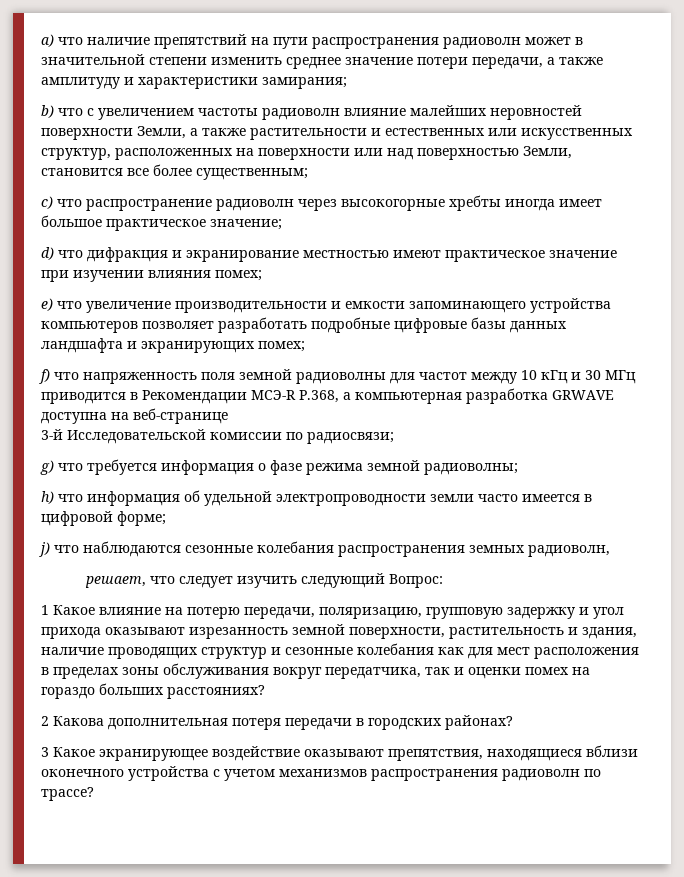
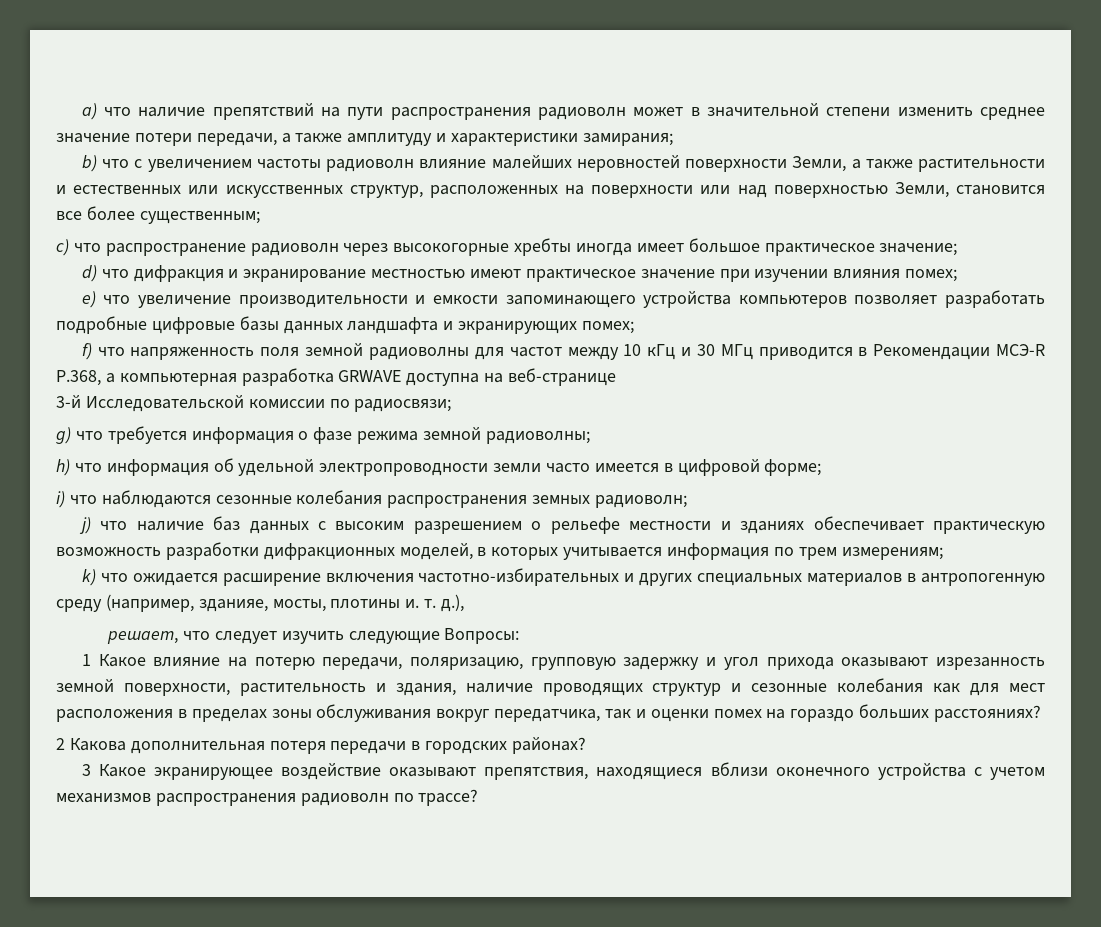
[39,542,50,557] j) -> [56,491,65,508] i)
[528,545,610,557] радиоволн, -> [595,495,688,508] [78,516,1045,534] [56,542,943,560] [81,568,1046,586] [56,594,465,612] радиоволн; // j) что наличие баз данных с высоким разрешением о рельефе местности и зданиях обеспечивает практическую возможность разработки дифракционных моделей, в которых учитывается информация по трем измерениям; // k) что ожидается расширение включения частотно-избирательных и других специальных материалов в антропогенную среду (например, зданияe, мосты, плотины и. т. д.),
[301,573,444,588] следующий Вопрос: -> [348,628,520,644] следующие Вопросы:

